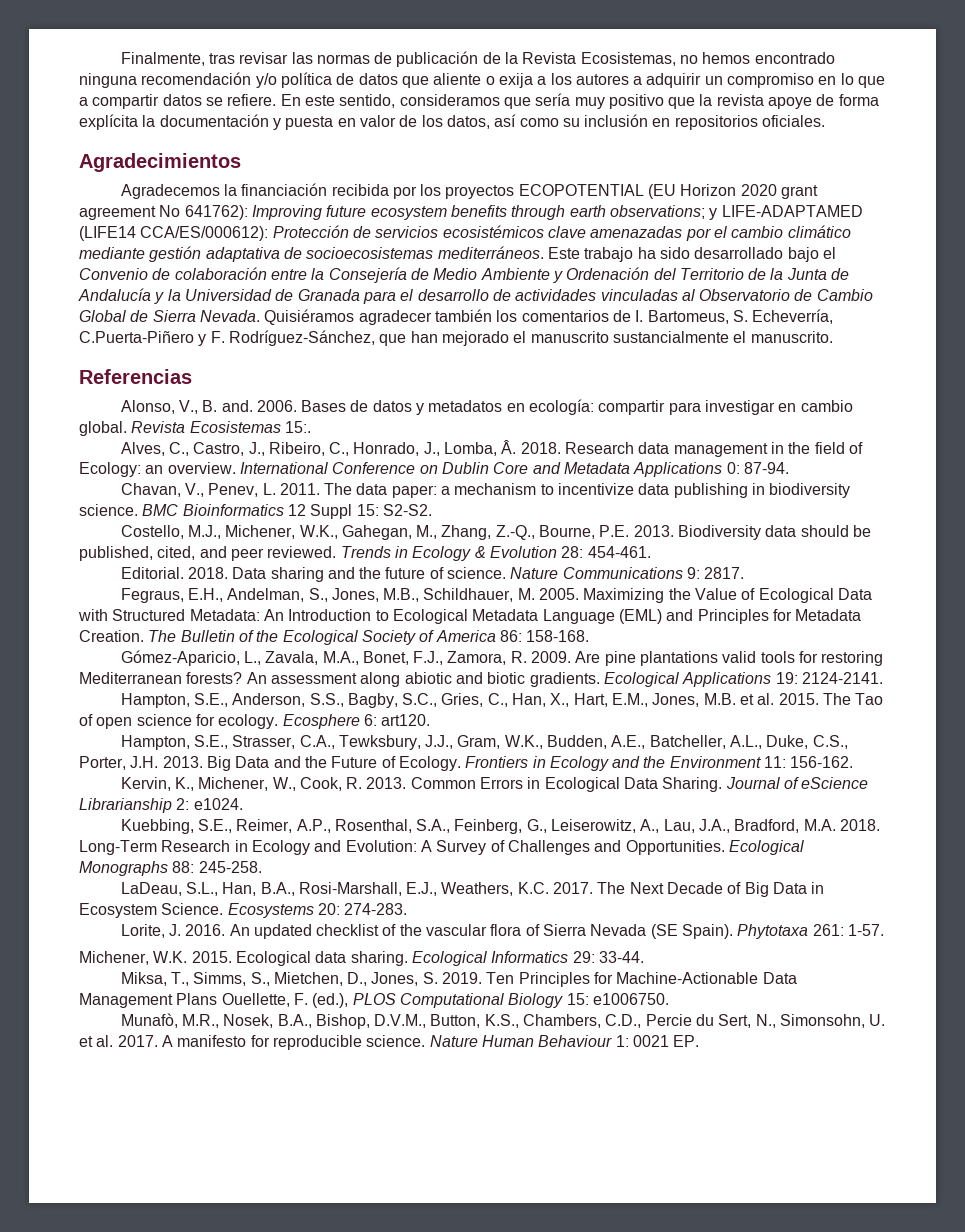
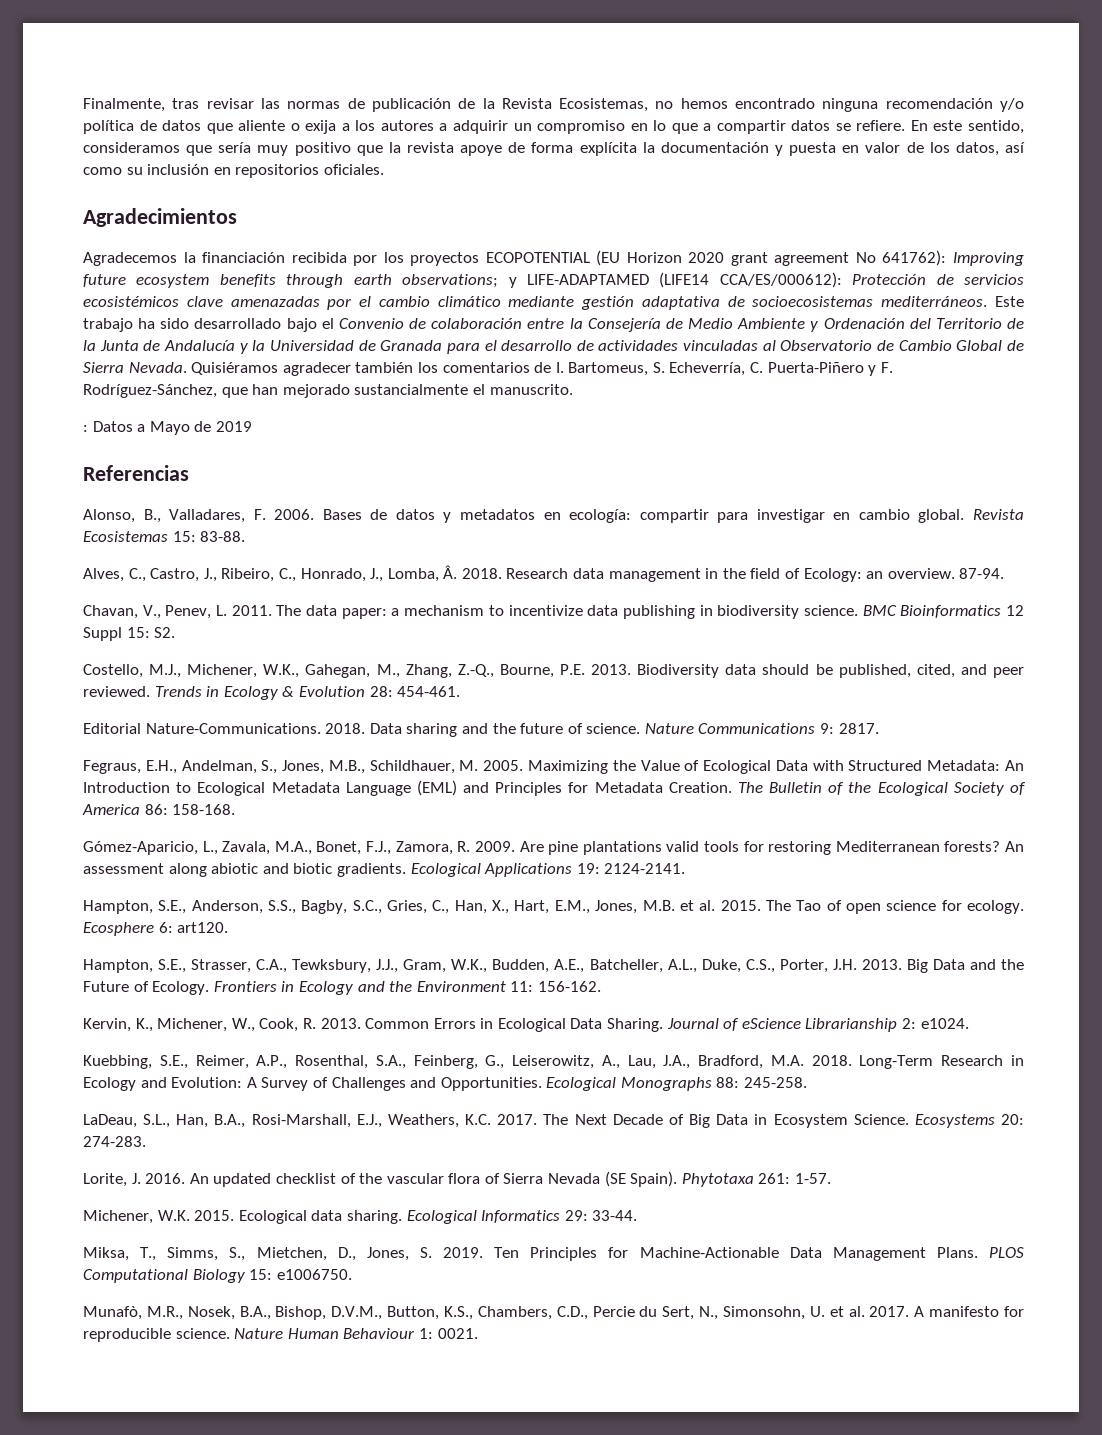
[79,331,194,343] C.Puerta-Piñero -> [750,362,864,373] C. Puerta-Piñero
[513,331,609,343] el manuscrito -> (350, 391) none
(833, 337) none -> [83,421,252,435] // : Datos a Mayo de 2019
[178,400,253,414] V., B. and. -> [143,509,266,523] B., Valladares, F.
[284,421,311,433] 15:. -> [172,531,246,542] 15: 83-88.
[239,462,740,477] International Conference on Dublin Core and Metadata Applications 0: -> (955, 573) none
[382,504,432,516] S2-S2. -> [154,627,176,638] S2.
[120,567,184,579] Editorial. -> [83,723,321,734] Editorial Nature-Communications.
[176,993,349,1008] Plans Ouellette, F. (ed.), -> [936,1247,978,1258] Plans.
[632,1035,700,1047] 0021 EP. -> [437,1328,478,1339] 0021.

